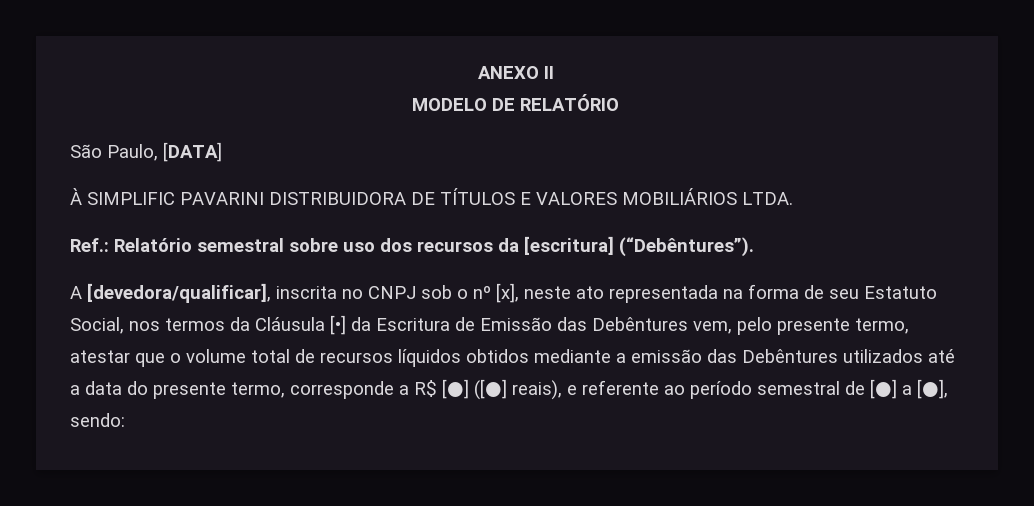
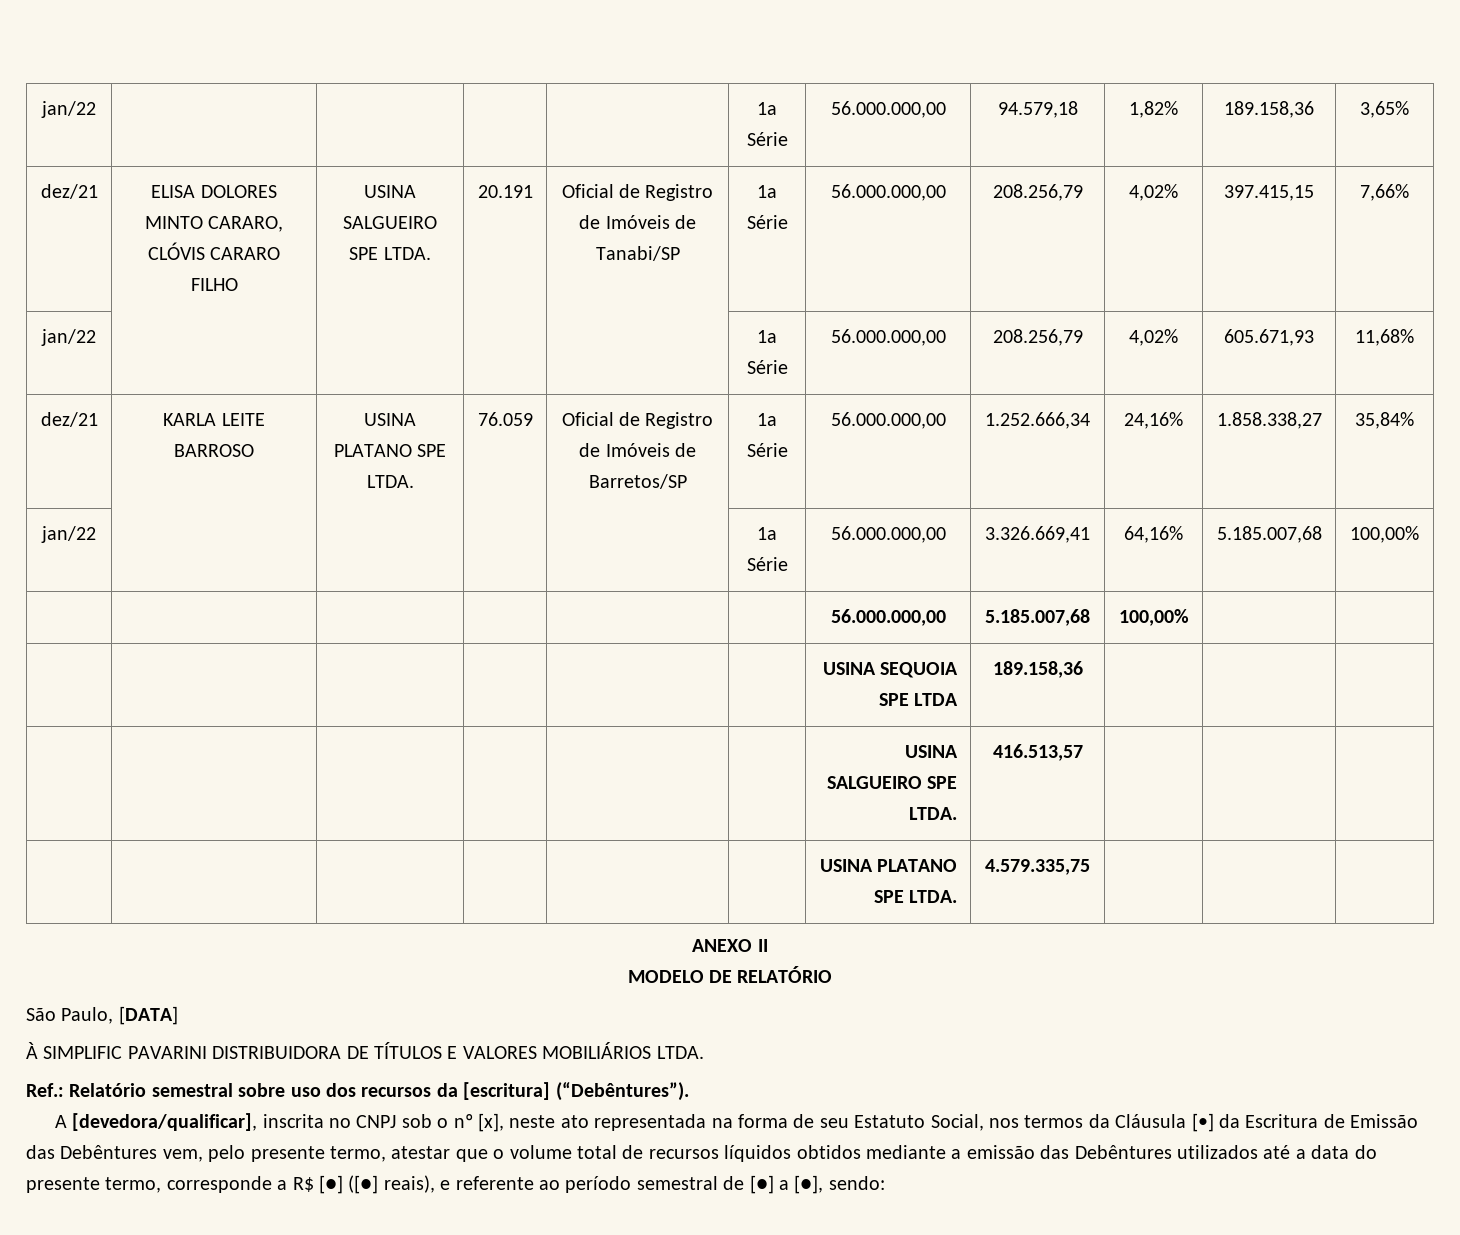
(477, 72) none -> [41,101,96,118] [757,102,777,115] [746,132,788,146] [830,101,946,118] [997,101,1078,118] [1129,101,1178,118] [1224,101,1314,118] [1360,101,1409,118] [40,184,98,199] [151,185,277,198] [144,216,284,232] [147,242,281,260] [190,278,238,291] [364,185,416,198] [343,216,437,229] [349,247,431,260] [477,185,533,198] [561,184,714,201] [579,215,696,229] [595,246,680,261] [757,185,777,198] [746,215,788,229] [830,184,946,201] [992,184,1083,201] [1129,184,1178,201] [1224,185,1314,201] [1360,184,1409,201] [41,329,96,346] [757,330,777,343] [746,360,788,374] [830,329,946,346] [992,329,1083,346] [1129,329,1178,346] [1224,329,1314,346] [1355,329,1414,346] [40,412,98,427] [163,413,265,426] [174,444,254,457] [364,413,416,426] [333,444,447,457] [366,475,414,488] [477,412,533,426] [561,412,714,429] [579,443,696,457] [588,474,687,489] [757,413,777,426] [746,443,788,457] [830,412,946,429] [985,412,1090,429] [1124,412,1183,429] [1216,412,1322,429] [1355,412,1414,429] [41,526,96,543] [757,527,777,540] [746,557,788,571] [830,526,946,543] [985,526,1090,543] [1124,526,1183,543] [1216,526,1322,543] [1350,526,1419,543] [830,609,946,626] [985,609,1090,626] [1118,609,1189,626] [822,662,959,678] [878,693,959,706] [992,661,1083,678] [905,745,959,758] [826,776,958,789] [909,807,958,820] [992,744,1083,761] [819,859,958,872] [873,890,958,903] [985,859,1090,875] jan/22 | | | | | 1a Série | 56.000.000,00 | 94.579,18 | 1,82% | 189.158,36 | 3,65% // dez/21 | ELISA DOLORES MINTO CARARO, CLÓVIS CARARO FILHO | USINA SALGUEIRO SPE LTDA. | 20.191 | Oficial de Registro de Imóveis de Tanabi/SP | 1a Série | 56.000.000,00 | 208.256,79 | 4,02% | 397.415,15 | 7,66% // jan/22 | | | | | 1a Série | 56.000.000,00 | 208.256,79 | 4,02% | 605.671,93 | 11,68% // dez/21 | KARLA LEITE BARROSO | USINA PLATANO SPE LTDA. | 76.059 | Oficial de Registro de Imóveis de Barretos/SP | 1a Série | 56.000.000,00 | 1.252.666,34 | 24,16% | 1.858.338,27 | 35,84% // jan/22 | | | | | 1a Série | 56.000.000,00 | 3.326.669,41 | 64,16% | 5.185.007,68 | 100,00% // | | | | | | 56.000.000,00 | 5.185.007,68 | 100,00% | | // | | | | | | USINA SEQUOIA SPE LTDA | 189.158,36 | | | // | | | | | | USINA SALGUEIRO SPE LTDA. | 416.513,57 | | | // | | | | | | USINA PLATANO SPE LTDA. | 4.579.335,75 | | | //

